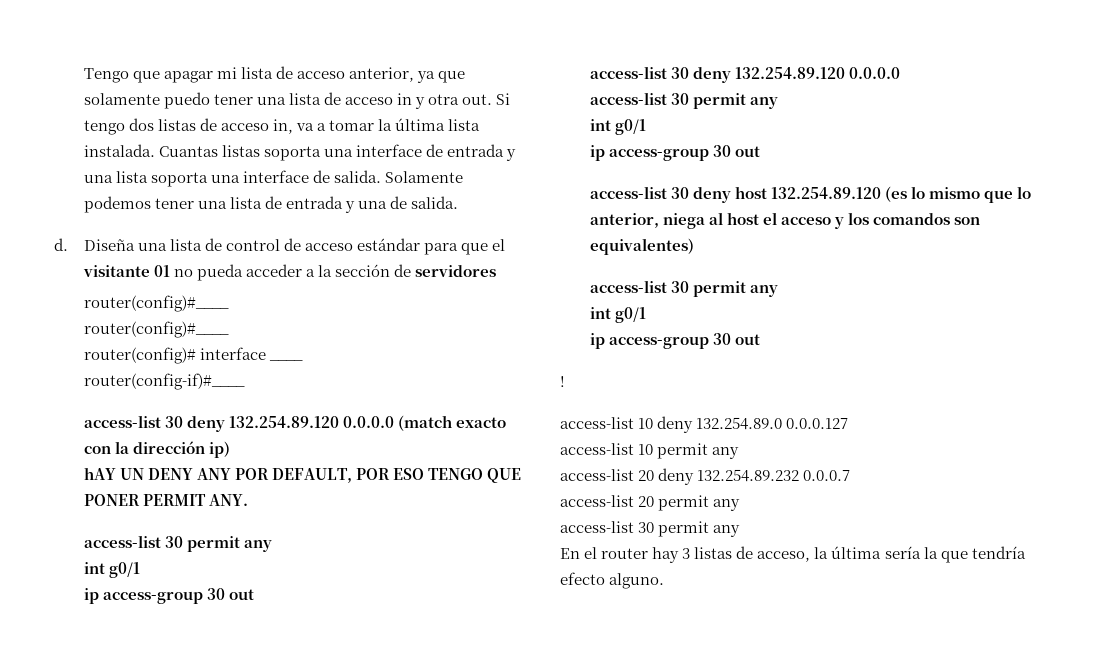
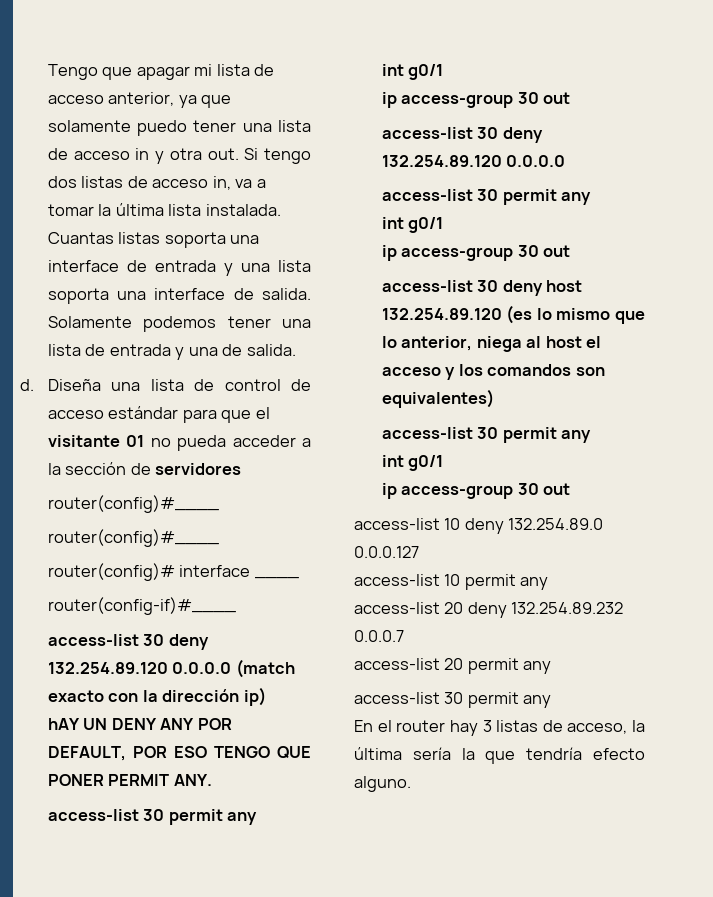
[560,376,565,387] // ! -> (571, 489) none

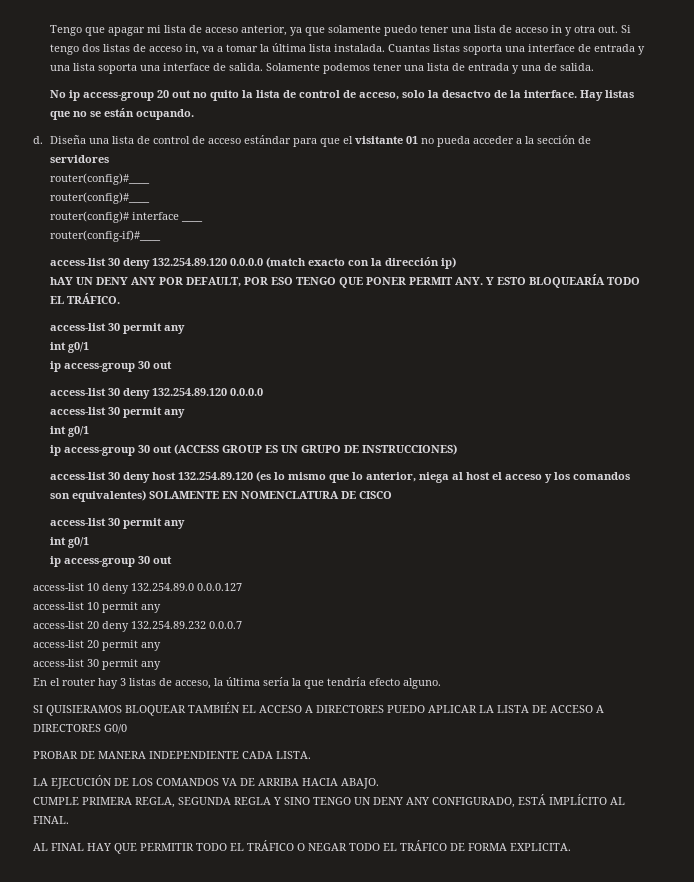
(296, 350) none -> [49,90,634,101] [49,108,194,120] // No ip access-group 20 out no quito la lista de control de acceso, solo la desactvo de la interface. Hay listas que no se están ocupando.
(212, 780) none -> [485,274,640,288] [49,293,120,304] Y ESTO BLOQUEARÍA TODO EL TRÁFICO.
(571, 251) none -> [173,444,457,455] (ACCESS GROUP ES UN GRUPO DE INSTRUCCIONES)
(494, 398) none -> [148,491,392,499] SOLAMENTE EN NOMENCLATURA DE CISCO
(411, 784) none -> [33,702,604,716] [33,724,127,734] [33,751,311,759] [33,775,379,789] [33,794,625,808] [33,816,69,824] [33,840,571,854] // SI QUISIERAMOS BLOQUEAR TAMBIÉN EL ACCESO A DIRECTORES PUEDO APLICAR LA LISTA DE ACCESO A DIRECTORES G0/0 // PROBAR DE MANERA INDEPENDIENTE CADA LISTA. // LA EJECUCIÓN DE LOS COMANDOS VA DE ARRIBA HACIA ABAJO. // CUMPLE PRIMERA REGLA, SEGUNDA REGLA Y SINO TENGO UN DENY ANY CONFIGURADO, ESTÁ IMPLÍCITO AL FINAL. // AL FINAL HAY QUE PERMITIR TODO EL TRÁFICO O NEGAR TODO EL TRÁFICO DE FORMA EXPLICITA.

